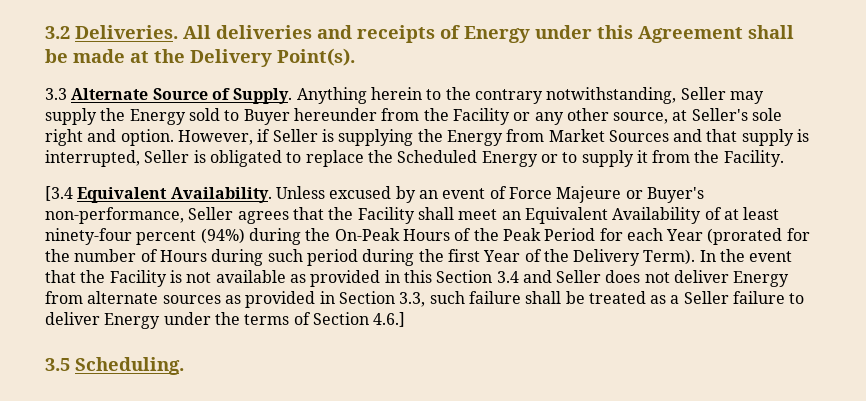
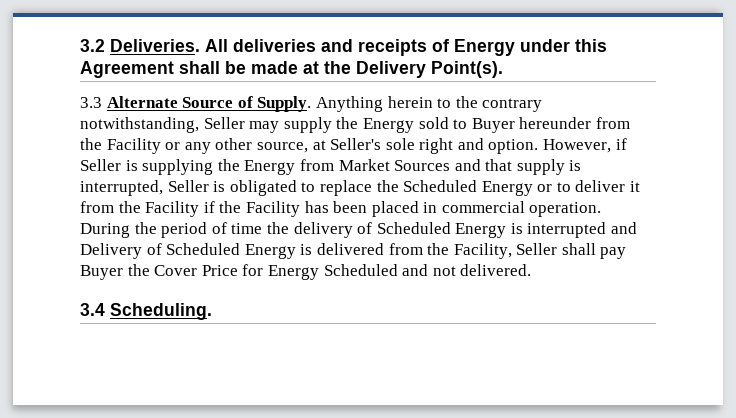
[581,150,634,167] supply -> [575,180,626,192] deliver
[723,150,784,167] [45,186,704,203] [45,207,780,224] [45,228,810,245] [45,249,793,266] [45,270,790,287] [45,291,805,308] [45,312,406,329] [45,358,70,371] Facility. // [3.4 Equivalent Availability. Unless excused by an event of Force Majeure or Buyer's non-performance, Seller agrees that the Facility shall meet an Equivalent Availability of at least ninety-four percent (94%) during the On-Peak Hours of the Peak Period for each Year (prorated for the number of Hours during such period during the first Year of the Delivery Term). In the event that the Facility is not available as provided in this Section 3.4 and Seller does not deliver Energy from alternate sources as provided in Section 3.3, such failure shall be treated as a Seller failure to deliver Energy under the terms of Section 4.6.] // 3.5 -> [145,201,602,217] [80,222,638,238] [80,243,627,259] [80,264,532,280] [80,303,105,316] Facility if the Facility has been placed in commercial operation. During the period of time the delivery of Scheduled Energy is interrupted and Delivery of Scheduled Energy is delivered from the Facility, Seller shall pay Buyer the Cover Price for Energy Scheduled and not delivered. // 3.4

